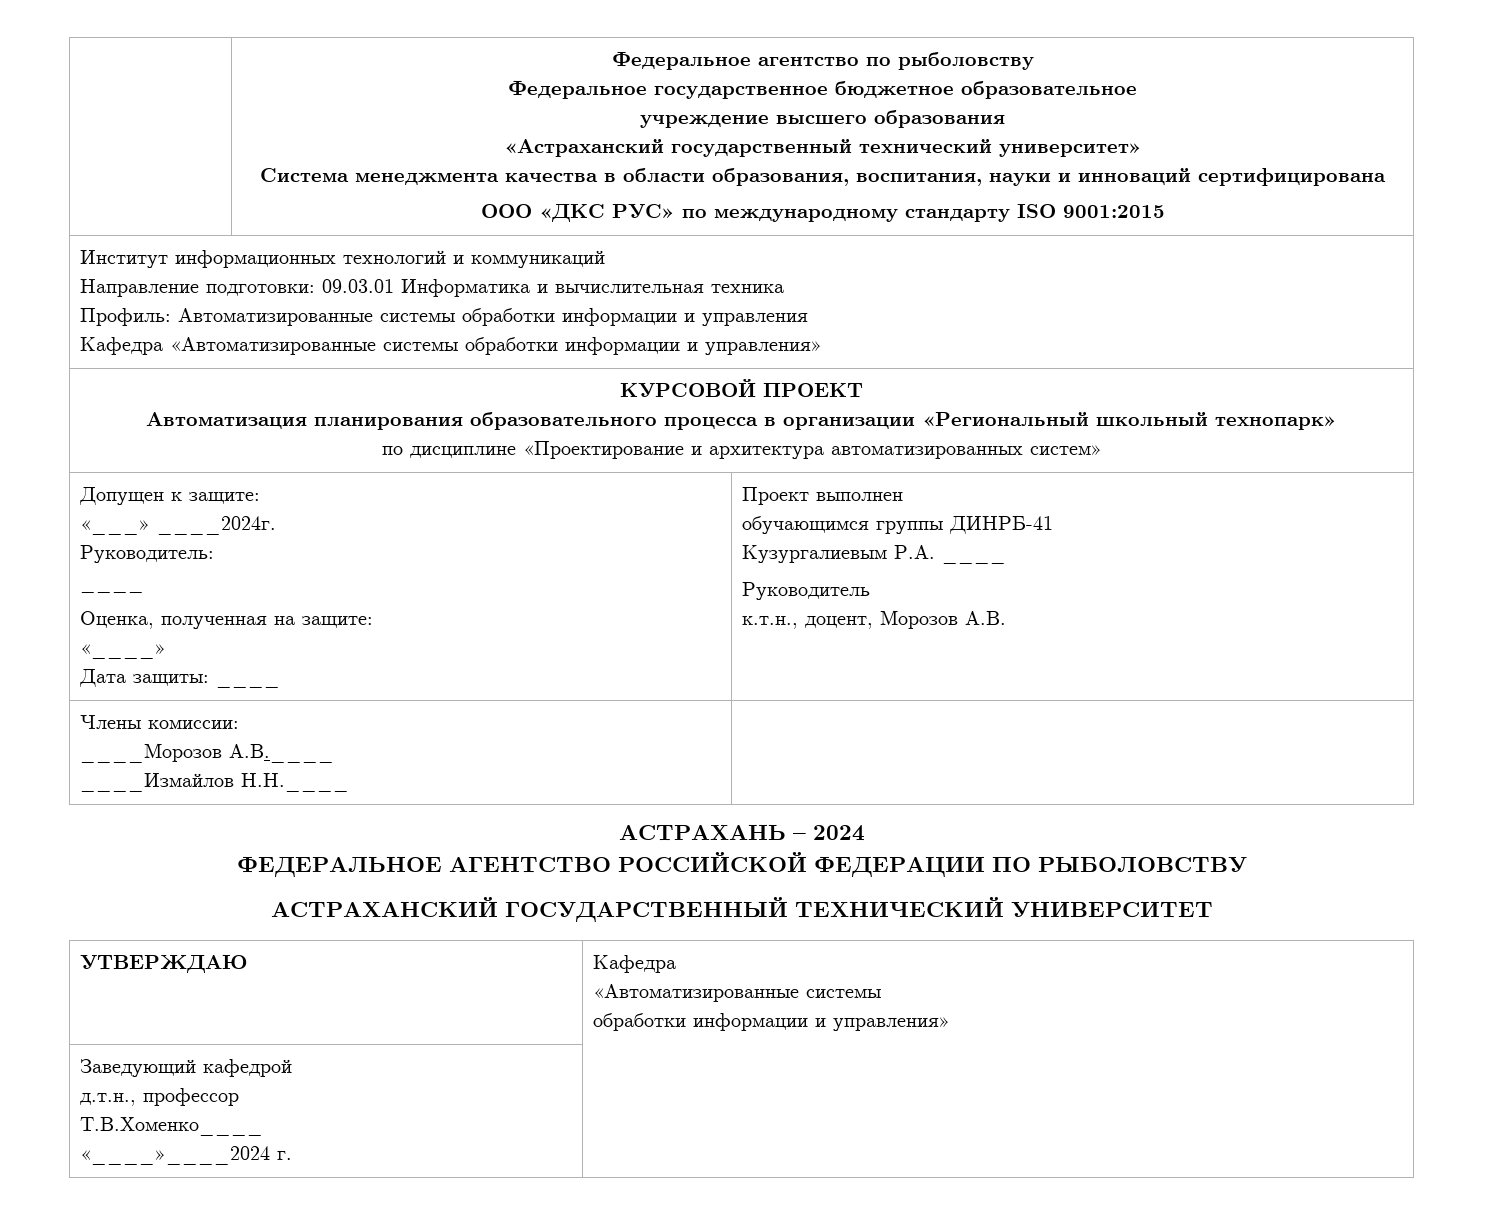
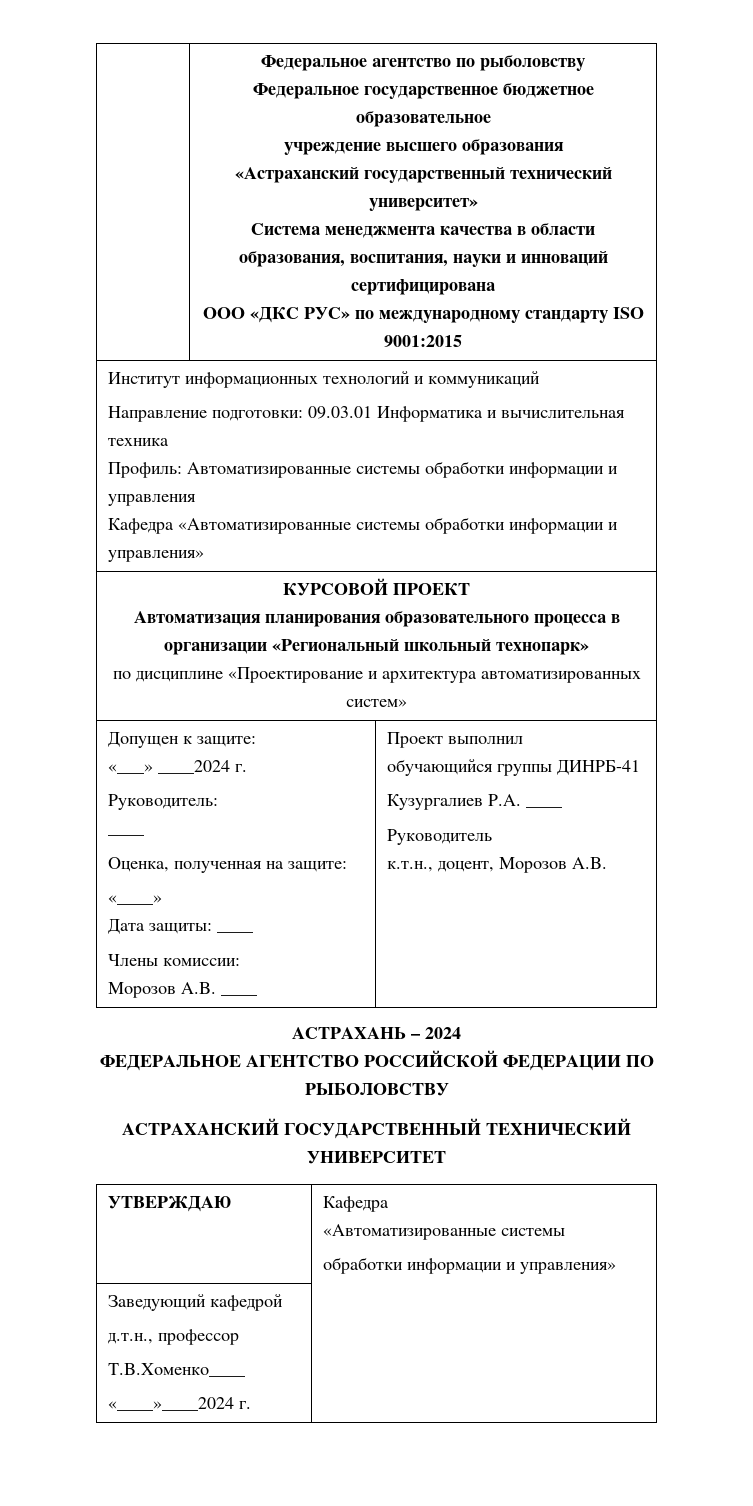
[156,516,276,535] ____2024г. -> [158,760,248,774] ____2024 г.
(280, 685) none -> [108,954,241,966] [108,982,217,998] [221,994,258,996] // Члены комиссии: // Морозов А.В. ____
[815,492,903,501] [741,516,869,534] выполнен // обучающимся -> [448,736,524,744] [387,759,494,776] выполнил // обучающийся
[741,545,887,563] Кузургалиевым -> [387,794,484,810] Кузургалиев
[79,715,239,729] [79,743,334,763] [79,773,349,792] // Члены комиссии: // ____Морозов А.В.____ // ____Измайлов Н.Н.____ | -> (608, 863) none

